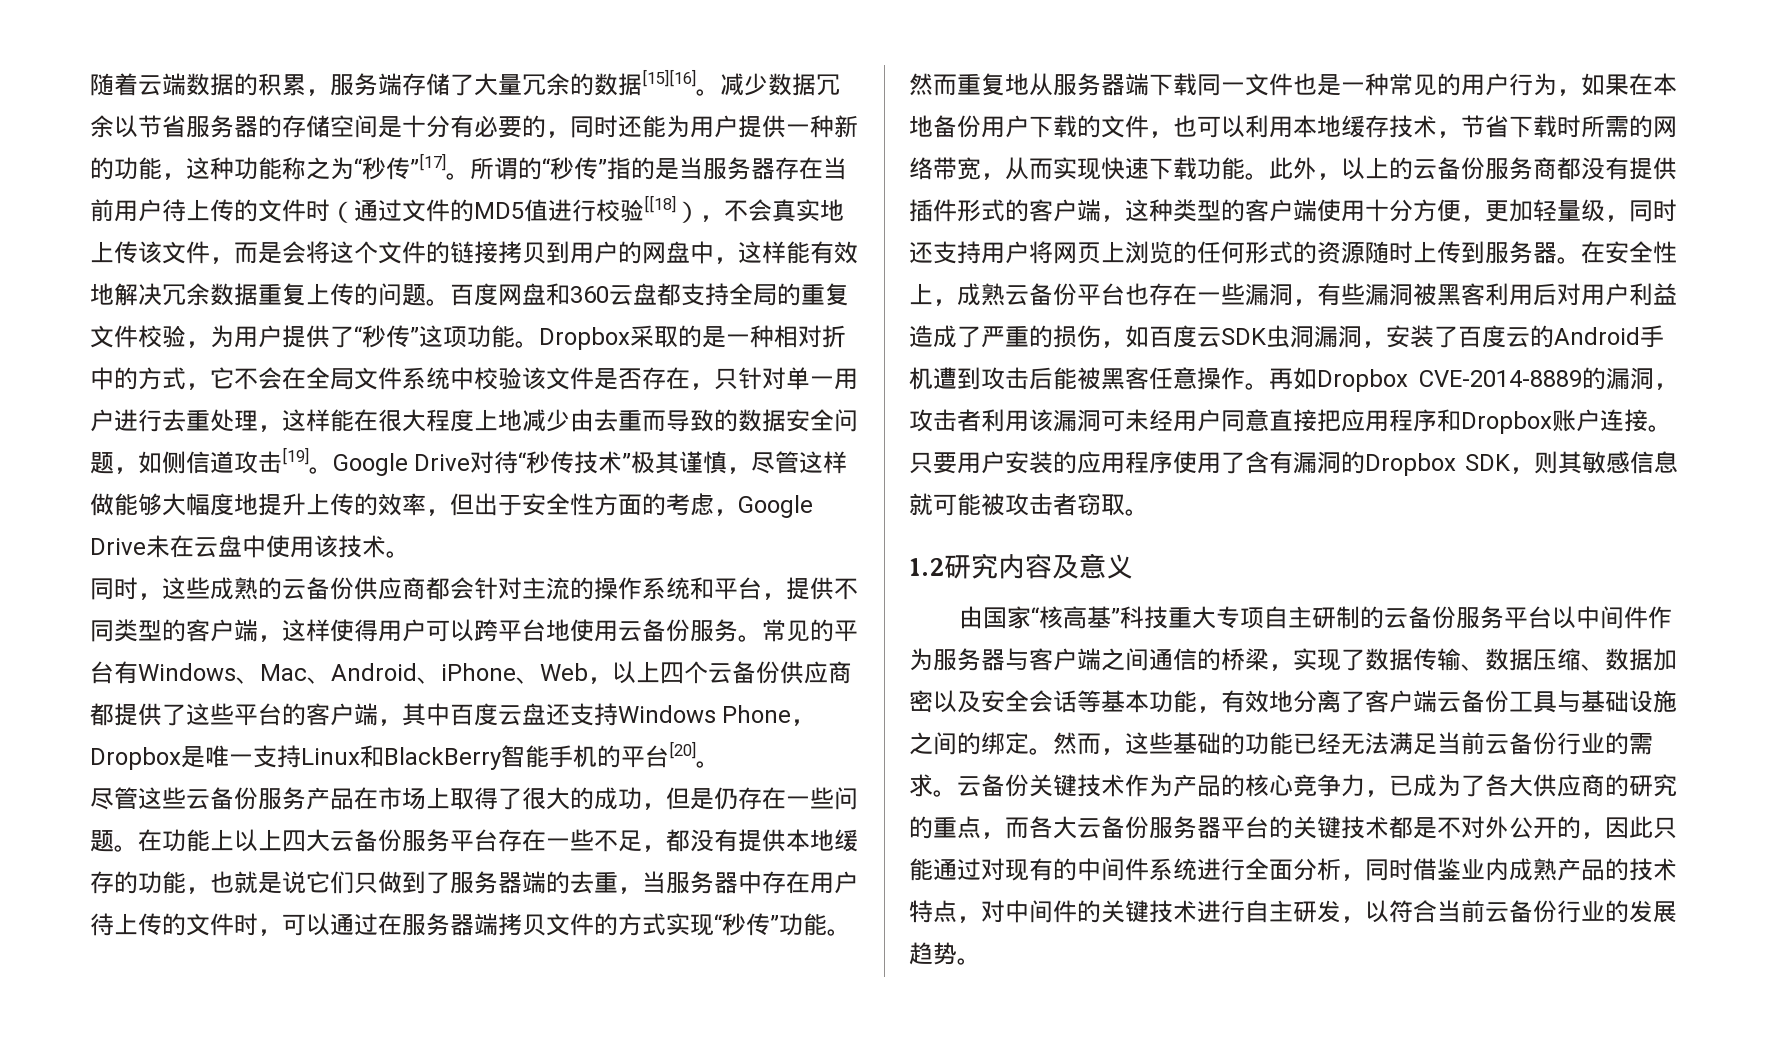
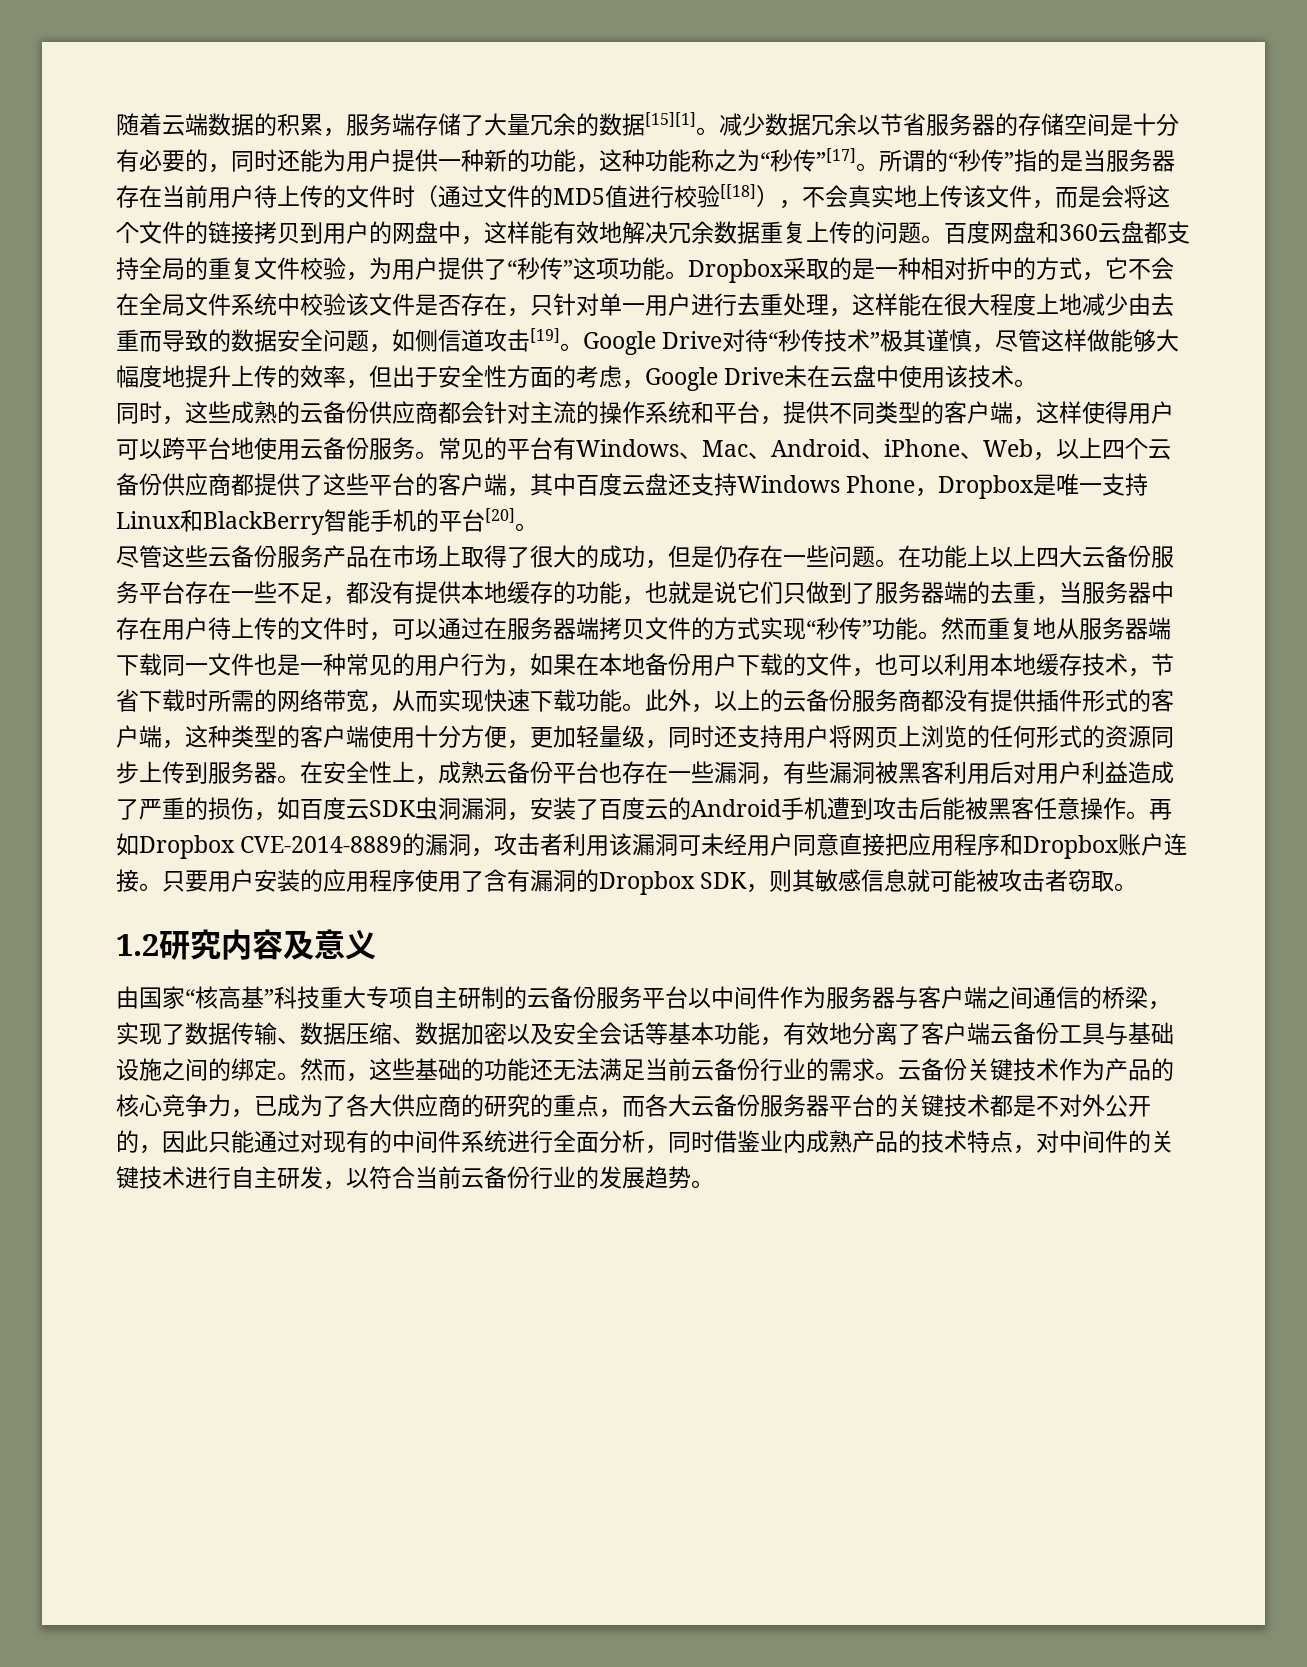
[642,69,696,87] [15][16] -> [645,112,696,127] [15][1]
[1365,241,1413,264] 随时 -> [1151,727,1174,748] [116,761,139,784] 同步
[1293,732,1341,754] 已经 -> [530,1058,553,1081] 还

